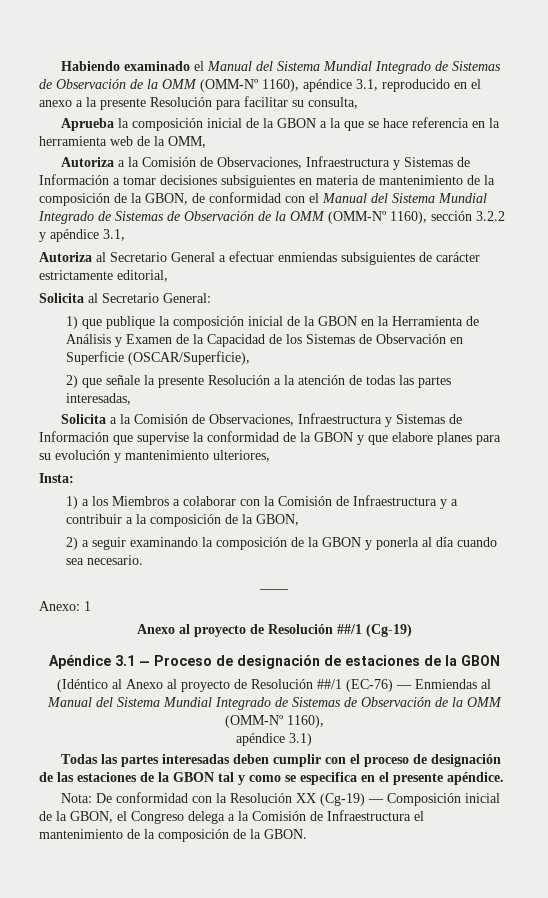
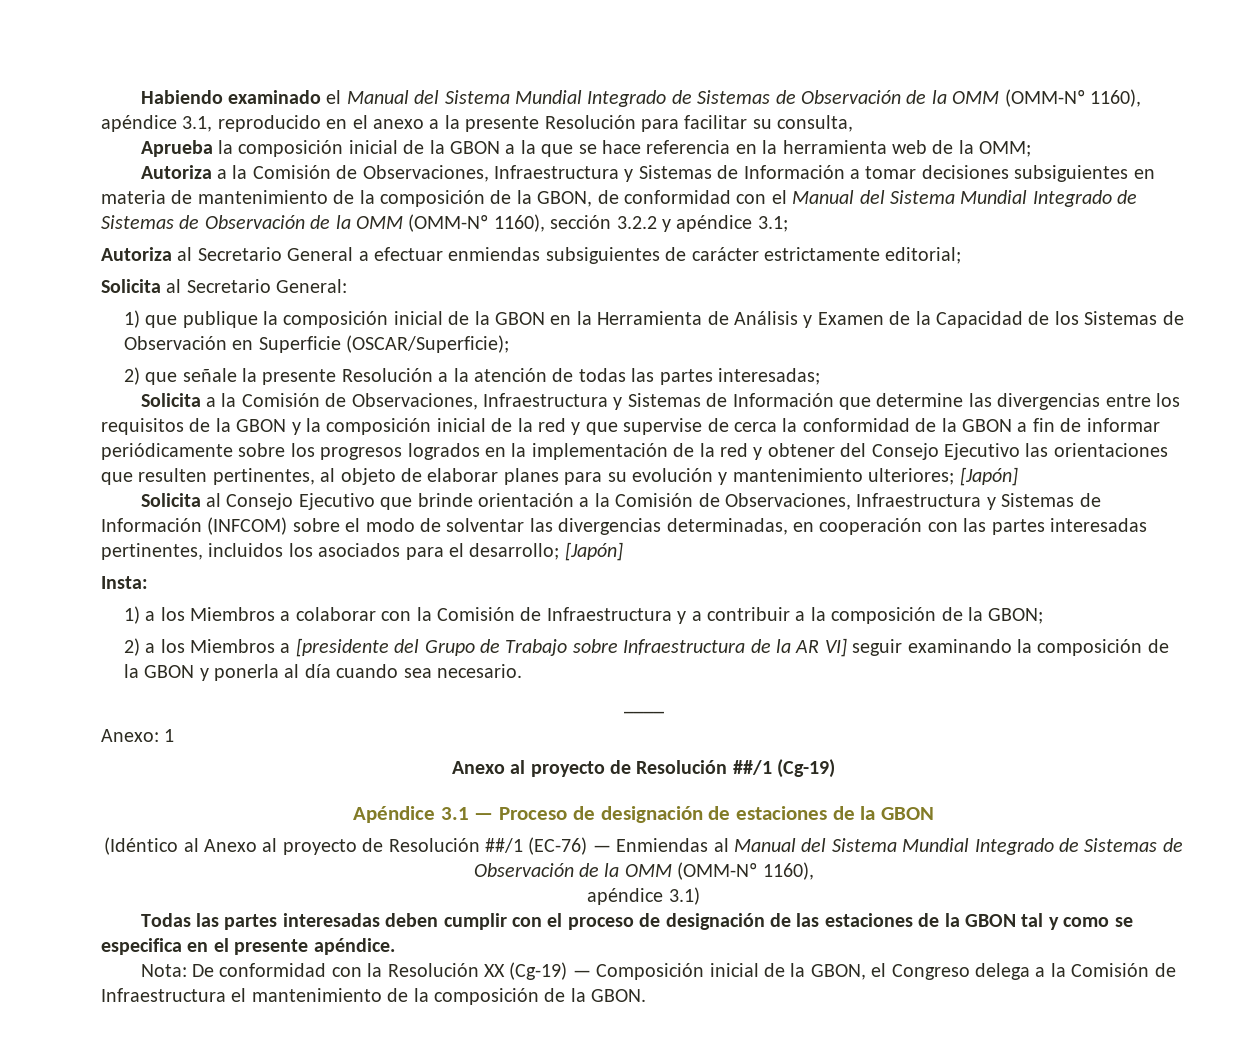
[168,136,206,148] OMM, -> [979,141,1032,157] OMM;
[103,229,125,241] 3.1, -> [757,216,788,232] 3.1;
[117,270,168,282] editorial, -> [885,247,962,264] editorial;
[128,351,251,365] (OSCAR/Superficie), -> [346,335,510,353] (OSCAR/Superficie);
[66,393,132,405] interesadas, -> [718,368,821,385] interesadas;
[137,432,189,445] supervise -> [876,393,1181,410] [101,418,777,435] determine las divergencias entre los requisitos de la GBON y la composición inicial de la red y que supervise de cerca
[357,432,433,445] y que elabore -> [1017,418,1160,432] [101,443,1168,460] [101,468,499,485] a fin de informar periódicamente sobre los progresos logrados en la implementación de la red y obtener del Consejo Ejecutivo las orientaciones que resulten pertinentes, al objeto de elaborar
[213,450,270,462] ulteriores, -> [868,467,1018,486] [140,493,1101,510] [101,517,1147,535] [101,542,623,561] ulteriores; [Japón] // Solicita al Consejo Ejecutivo que brinde orientación a la Comisión de Observaciones, Infraestructura y Sistemas de Información (INFCOM) sobre el modo de solventar las divergencias determinadas, en cooperación con las partes interesadas pertinentes, incluidos los asociados para el desarrollo; [Japón]
[256,514,300,526] GBON, -> [988,608,1044,624] GBON;
(90, 543) none -> [160,638,847,657] los Miembros a [presidente del Grupo de Trabajo sobre Infraestructura de la AR VI]

